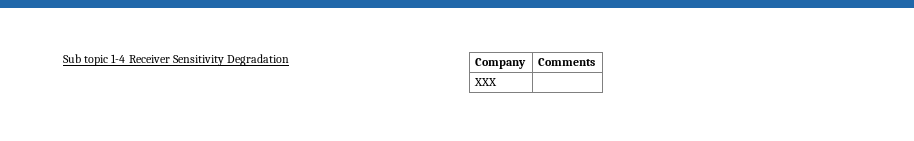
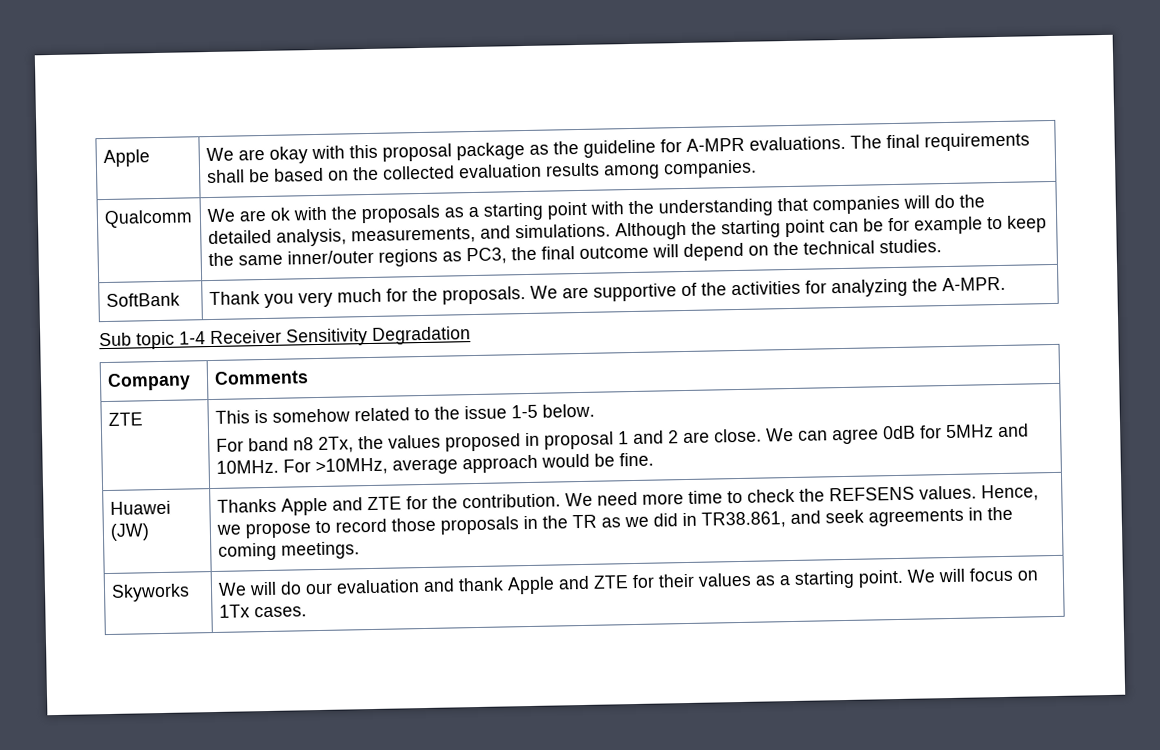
(63, 58) none -> [102,149,150,168] [205,132,1030,164] [206,159,757,184] [103,209,193,229] [206,194,985,224] [207,215,1047,247] [207,239,942,267] [105,292,180,308] [208,276,1006,309] Apple | We are okay with this proposal package as the guideline for A-MPR evaluations. The final requirements shall be based on the collected evaluation results among companies. // Qualcomm | We are ok with the proposals as a starting point with the understanding that companies will do the detailed analysis, measurements, and simulations. Although the starting point can be for example to keep the same inner/outer regions as PC3, the final outcome will depend on the technical studies. // SoftBank | Thank you very much for the proposals. We are supportive of the activities for analyzing the A-MPR. //
[474,78,498,86] XXX | -> [107,412,143,426] [214,403,595,424] [215,423,1029,454] [215,452,654,476] [109,500,171,515] [109,523,150,541] [216,484,1039,516] [215,506,1013,539] [217,541,360,561] [110,583,190,602] [217,567,1038,596] [218,604,307,618] ZTE | This is somehow related to the issue 1-5 below. // For band n8 2Tx, the values proposed in proposal 1 and 2 are close. We can agree 0dB for 5MHz and 10MHz. For >10MHz, average approach would be fine. // Huawei (JW) | Thanks Apple and ZTE for the contribution. We need more time to check the REFSENS values. Hence, we propose to record those proposals in the TR as we did in TR38.861, and seek agreements in the coming meetings. // Skyworks | We will do our evaluation and thank Apple and ZTE for their values as a starting point. We will focus on 1Tx cases.

